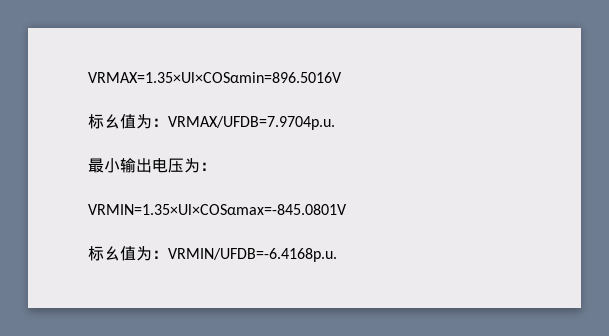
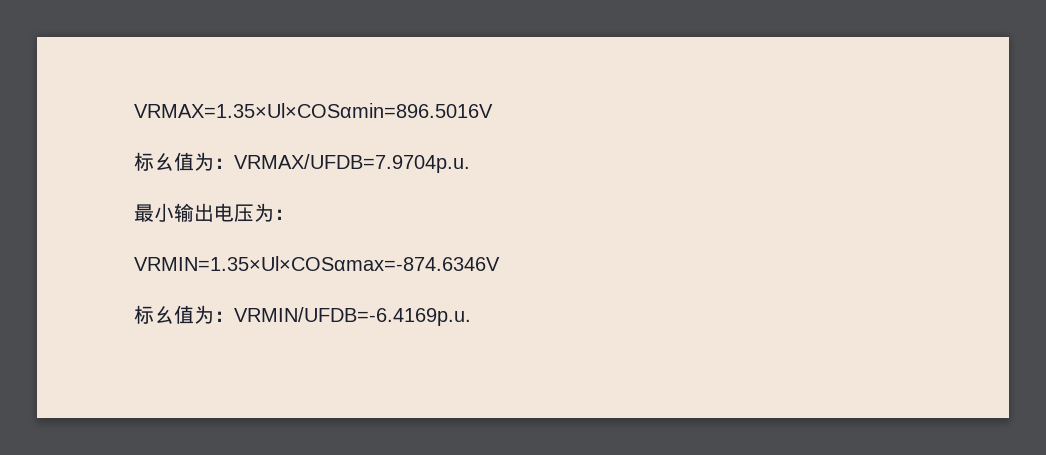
[88,204,347,215] [88,246,337,262] VRMIN=1.35×Ul×COSαmax=-845.0801V // 标幺值为：VRMIN/UFDB=-6.4168p.u. -> [134,256,500,271] [134,305,471,326] VRMIN=1.35×Ul×COSαmax=-874.6346V // 标幺值为：VRMIN/UFDB=-6.4169p.u.

